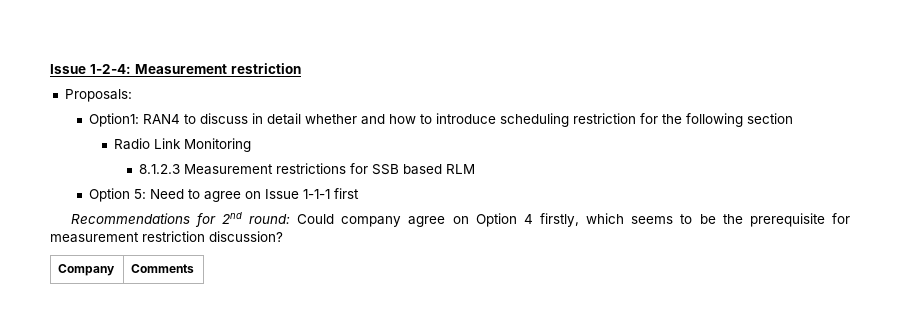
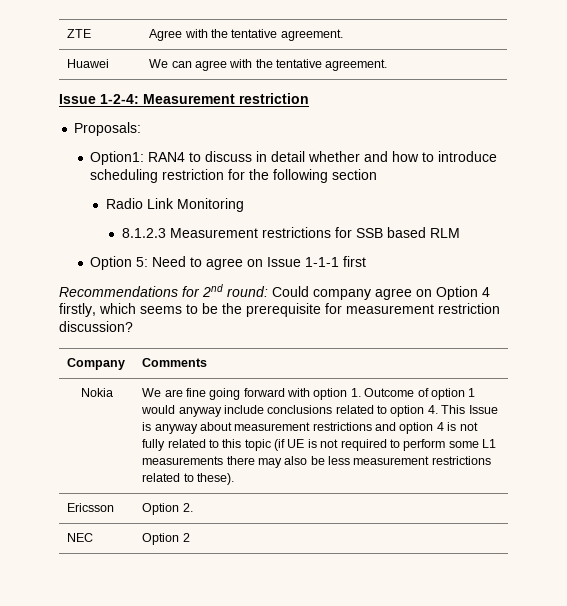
(50, 69) none -> [67,29,92,38] [149,29,343,41] [67,59,110,68] [149,59,388,71] ZTE | Agree with the tentative agreement. // Huawei | We can agree with the tentative agreement. //
(195, 268) none -> [81,388,113,397] [142,388,476,400] [141,405,498,417] [142,422,478,434] [142,439,497,451] [142,456,491,468] [142,473,234,485] [67,503,115,512] [142,503,193,515] [67,533,94,542] [142,533,190,545] // Nokia | We are fine going forward with option 1. Outcome of option 1 would anyway include conclusions related to option 4. This Issue is anyway about measurement restrictions and option 4 is not fully related to this topic (if UE is not required to perform some L1 measurements there may also be less measurement restrictions related to these). // Ericsson | Option 2. // NEC | Option 2

